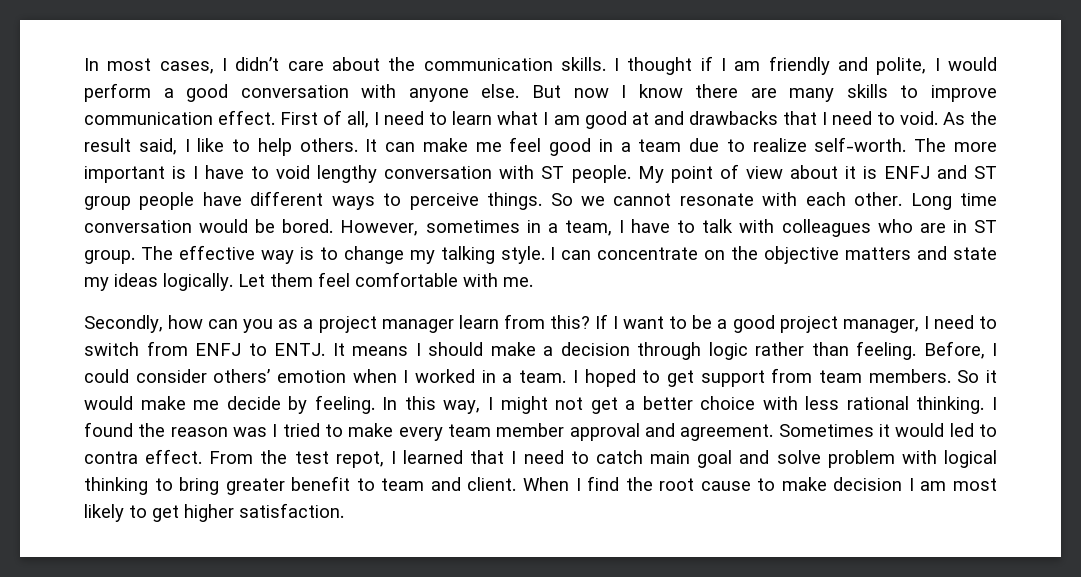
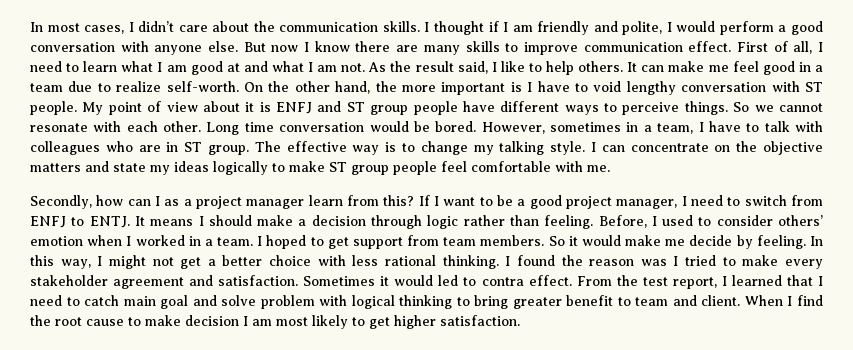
[688,111,938,125] drawbacks that I need to void. -> [271,61,366,72] what I am not.
[914,138,947,152] The -> [244,81,397,94] On the other hand, the
[163,273,313,291] logically. Let them -> [213,161,437,175] logically to make ST group people
[243,319,274,333] you -> [155,196,160,206] I
[84,369,129,383] could -> [662,215,712,226] used to
[448,423,774,441] team member approval and agreement. -> [30,275,299,289] stakeholder agreement and satisfaction.
[335,451,384,468] repot, -> [672,277,717,289] report,

